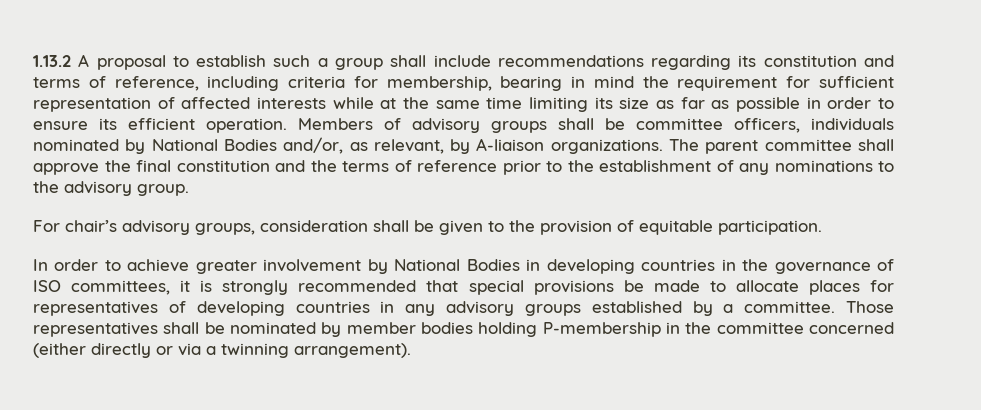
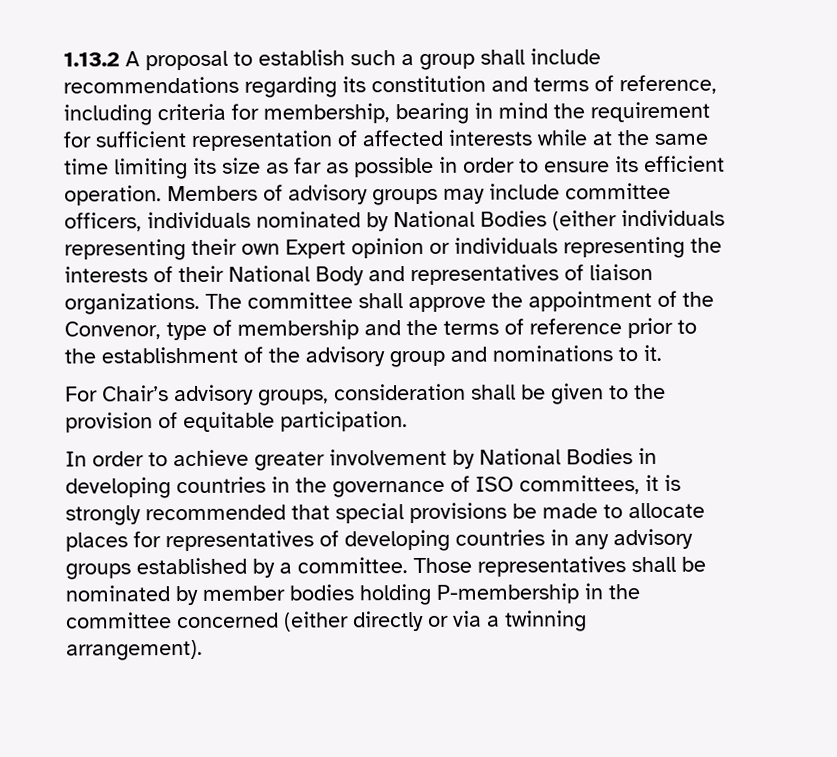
[558,118,625,130] shall be -> [443,183,560,204] may include
[283,137,545,154] and/or, as relevant, by A-liaison -> [552,209,725,231] [64,236,722,261] [64,263,653,286] (either individuals representing their own Expert opinion or individuals representing the interests of their National Body and representatives of liaison
[705,140,759,154] parent -> (242, 301) none
[136,160,270,172] final constitution -> [528,290,714,312] [64,319,359,341] appointment of the Convenor, type of membership
[739,160,894,175] [33,181,189,196] any nominations to the advisory group. -> [268,344,662,368] the advisory group and nominations to it.
[65,220,117,232] chair’s -> [102,385,169,402] Chair’s

